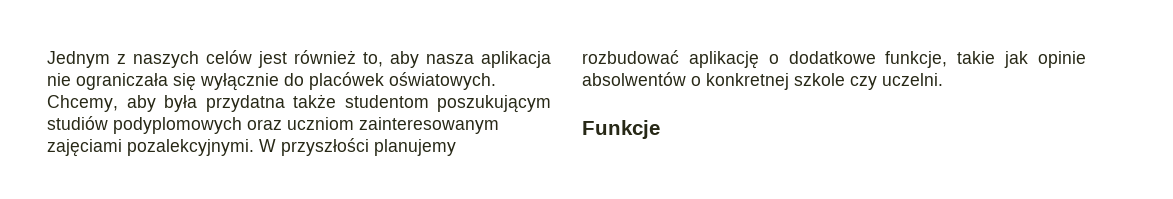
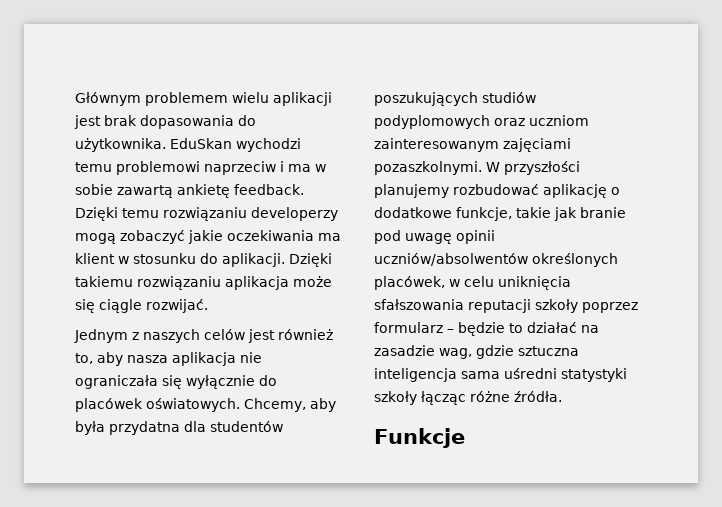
(47, 59) none -> [75,92,332,106] [74,115,256,129] [75,138,301,152] [75,161,326,175] [75,184,304,198] [75,207,338,221] [75,230,341,244] [75,253,332,267] [75,276,332,290] [75,299,208,313] Głównym problemem wielu aplikacji jest brak dopasowania do użytkownika. EduSkan wychodzi temu problemowi naprzeciw i ma w sobie zawartą ankietę feedback. Dzięki temu rozwiązaniu developerzy mogą zobaczyć jakie oczekiwania ma klient w stosunku do aplikacji. Dzięki takiemu rozwiązaniu aplikacja może się ciągle rozwijać. //
[293,94,551,113] także studentom poszukującym -> [184,421,283,432] [374,92,478,106] dla studentów poszukujących
[127,139,254,156] pozalekcyjnymi. -> [374,161,482,175] pozaszkolnymi.
[1038,51,1086,68] [582,72,943,90] opinie absolwentów o konkretnej szkole czy uczelni. -> [580,207,626,218] [374,230,495,244] [374,253,618,267] [374,276,571,290] [374,299,638,313] [374,322,599,336] [374,345,579,359] [374,368,627,382] [374,391,562,405] branie pod uwagę opinii uczniów/absolwentów określonych placówek, w celu uniknięcia sfałszowania reputacji szkoły poprzez formularz – będzie to działać na zasadzie wag, gdzie sztuczna inteligencja sama uśredni statystyki szkoły łącząc różne źródła.

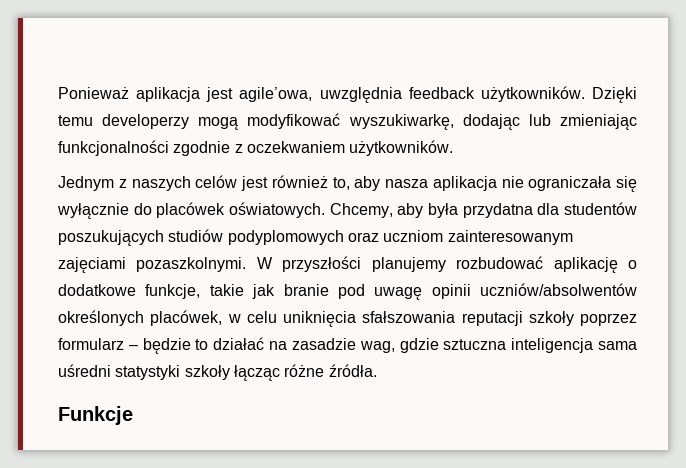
[75,92,332,106] [74,115,256,129] [75,138,301,152] [75,161,326,175] [75,184,304,198] Głównym problemem wielu aplikacji jest brak dopasowania do użytkownika. EduSkan wychodzi temu problemowi naprzeciw i ma w sobie zawartą ankietę feedback. -> [58,86,585,103] Ponieważ aplikacja jest agile’owa, uwzględnia feedback użytkowników.
[163,207,247,221] rozwiązaniu -> (93, 120) none
[120,230,341,244] [75,253,332,267] [75,276,332,290] [75,299,208,313] zobaczyć jakie oczekiwania ma klient w stosunku do aplikacji. Dzięki takiemu rozwiązaniu aplikacja może się ciągle rozwijać. -> [247,113,638,130] [58,140,454,156] modyfikować wyszukiwarkę, dodając lub zmieniając funkcjonalności zgodnie z oczekwaniem użytkowników.

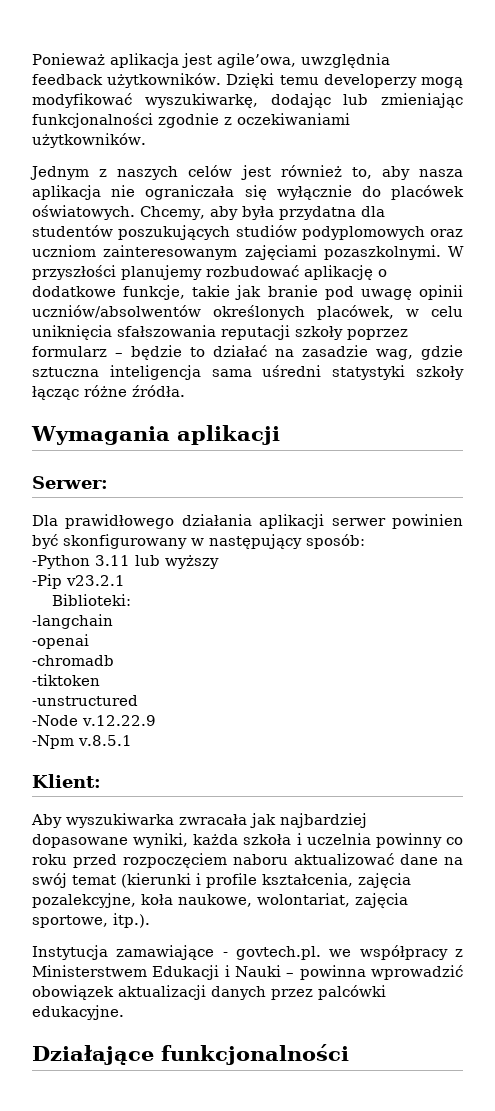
[246,141,345,153] oczekwaniem -> [237,113,350,125] oczekiwaniami
[58,406,133,425] Funkcje -> [31,425,280,445] [32,476,108,489] [32,514,463,529] [32,534,365,549] [32,555,219,569] [32,574,125,589] [51,594,131,606] [32,614,113,629] [32,634,89,649] [32,655,114,666] [32,674,100,686] [32,695,138,706] [32,715,156,726] [32,735,132,749] [32,774,101,788] [31,813,367,828] [32,833,464,848] [32,853,463,868] [32,873,411,888] [32,893,408,908] [32,913,150,928] [32,945,463,960] [32,965,463,980] [32,985,386,1000] [32,1005,124,1020] [32,1044,349,1065] Wymagania aplikacji // Serwer: // Dla prawidłowego działania aplikacji serwer powinien być skonfigurowany w następujący sposób: // -Python 3.11 lub wyższy // -Pip v23.2.1 // Biblioteki: // -langchain // -openai // -chromadb // -tiktoken // -unstructured // -Node v.12.22.9 // -Npm v.8.5.1 // Klient: // Aby wyszukiwarka zwracała jak najbardziej dopasowane wyniki, każda szkoła i uczelnia powinny co roku przed rozpoczęciem naboru aktualizować dane na swój temat (kierunki i profile kształcenia, zajęcia pozalekcyjne, koła naukowe, wolontariat, zajęcia sportowe, itp.). // Instytucja zamawiające - govtech.pl. we współpracy z Ministerstwem Edukacji i Nauki – powinna wprowadzić obowiązek aktualizacji danych przez palcówki edukacyjne. // Działające funkcjonalności

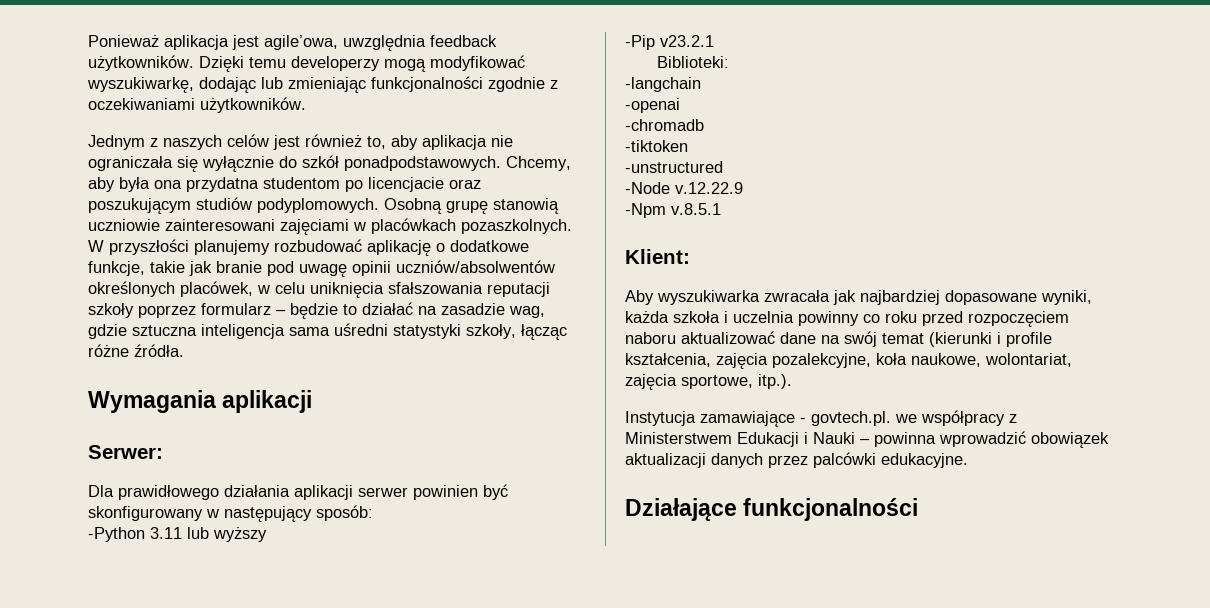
[419,169,463,177] nasza -> (418, 142) none
[391,185,464,200] [32,205,135,220] placówek oświatowych. -> [302,155,501,171] szkół ponadpodstawowych.
[278,206,385,220] [32,225,463,240] [32,245,441,260] przydatna dla studentów poszukujących studiów podyplomowych oraz uczniom zainteresowanym zajęciami pozaszkolnymi. -> [154,177,481,192] [88,197,559,214] [88,218,572,235] ona przydatna studentom po licencjacie oraz poszukującym studiów podyplomowych. Osobną grupę stanowią uczniowie zainteresowani zajęciami w placówkach pozaszkolnych.
[416,366,465,380] szkoły -> [466,324,516,339] szkoły,

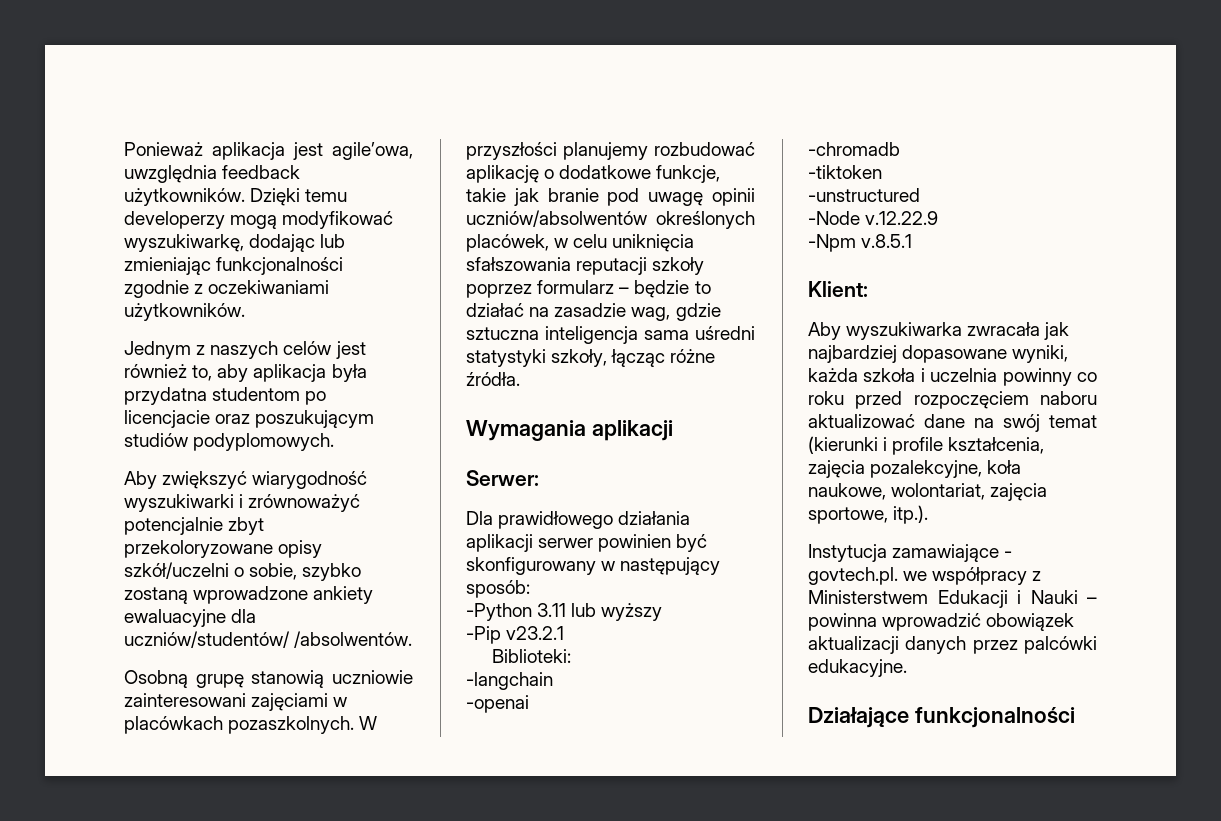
[491,135,513,147] [88,155,571,172] [88,177,182,192] nie ograniczała się wyłącznie do szkół ponadpodstawowych. Chcemy, aby była ona -> [331,364,367,382] była
(379, 205) none -> [124,471,368,489] [124,494,361,512] [124,517,265,535] [124,540,323,558] [124,562,362,581] [124,586,374,604] [124,609,257,627] [124,631,413,648] // Aby zwiększyć wiarygodność wyszukiwarki i zrównoważyć potencjalnie zbyt przekoloryzowane opisy szkół/uczelni o sobie, szybko zostaną wprowadzone ankiety ewaluacyjne dla uczniów/studentów/ /absolwentów. //

